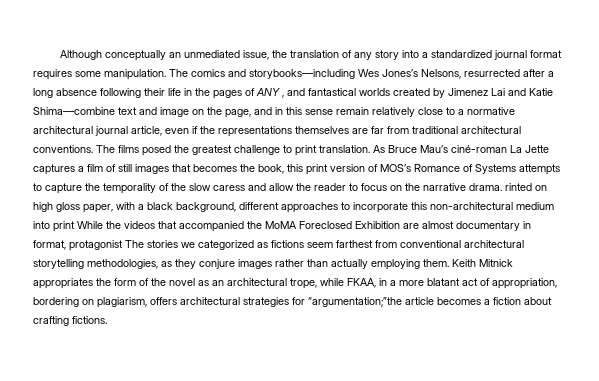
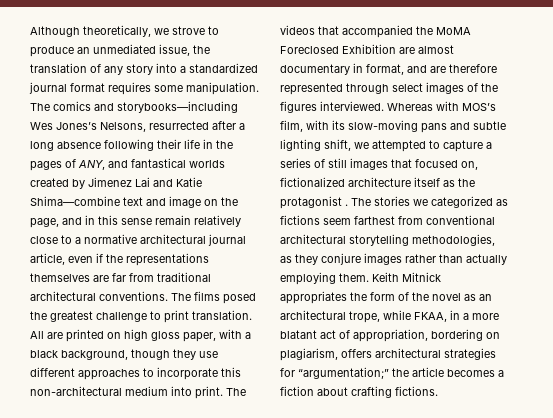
[104,50,166,61] conceptually -> [83,25,219,37] [30,46,74,57] theoretically, we strove to produce
[256,88,284,98] ANY , -> [78,160,105,170] ANY,
[373,145,549,153] [33,164,560,175] [33,183,532,194] As Bruce Mau’s ciné-roman La Jette captures a film of still images that becomes the book, this print version of MOS’s Romance of Systems attempts to capture the temporality of the slow caress and allow the reader to focus on the narrative drama. rinted -> [30,329,104,342] All are printed
(236, 207) none -> [131,349,218,360] though they use
[53,221,121,232] print While the -> [195,386,246,399] print. The
[69,240,123,251] protagonist -> [407,64,497,73] [280,82,498,95] [280,101,496,113] [280,120,506,133] [280,139,492,152] [280,158,478,170] [280,177,475,187] [280,196,348,209] and are therefore represented through select images of the figures interviewed. Whereas with MOS’s film, with its slow-moving pans and subtle lighting shift, we attempted to capture a series of still images that focused on, fictionalized architecture itself as the protagonist .
[308,297,402,307] “argumentation;”the -> [298,367,409,379] “argumentation;” the

